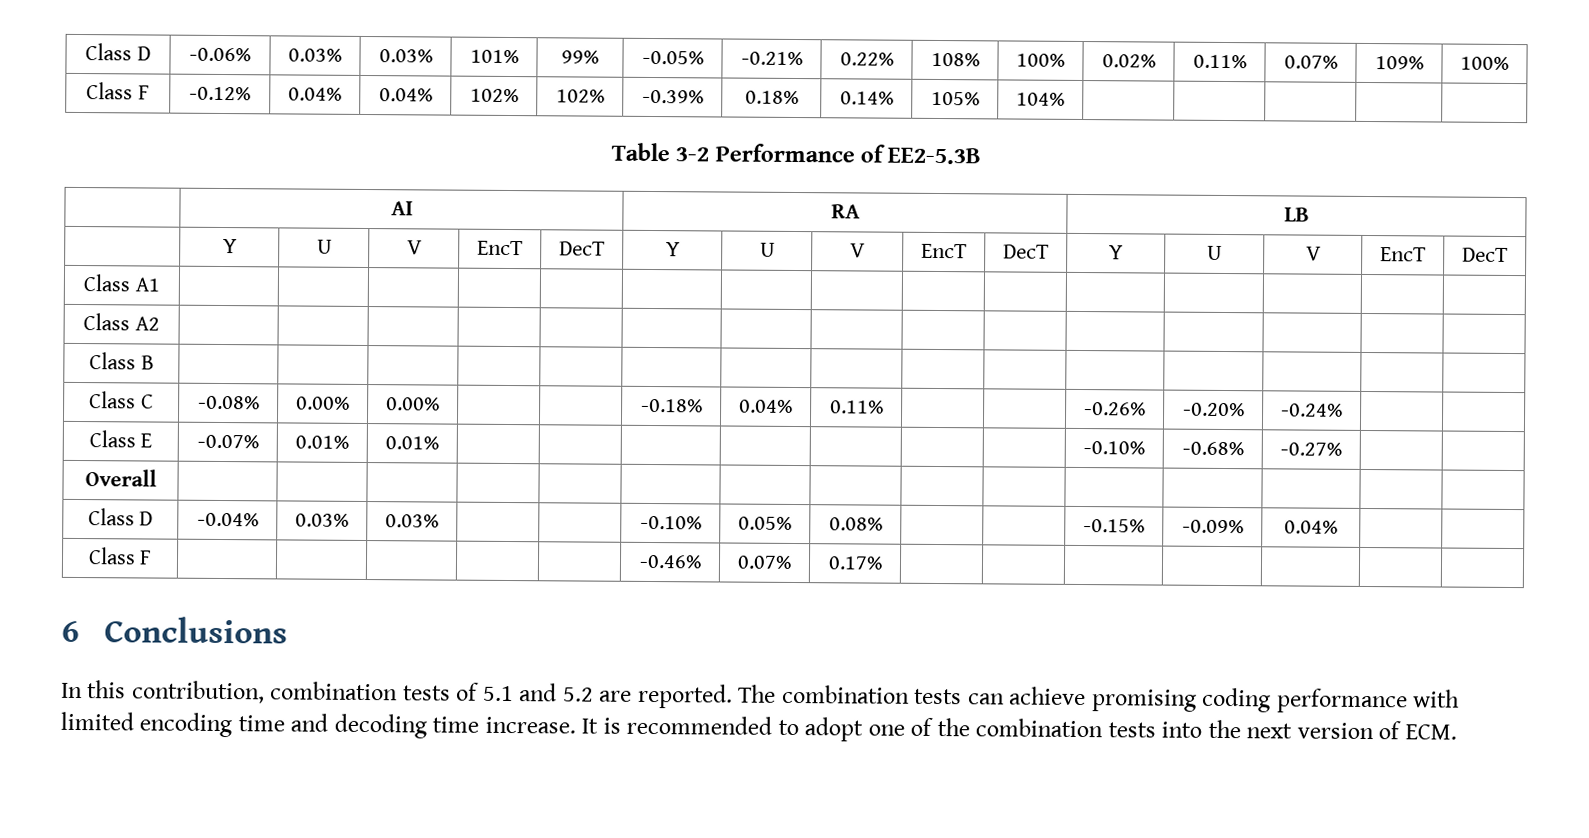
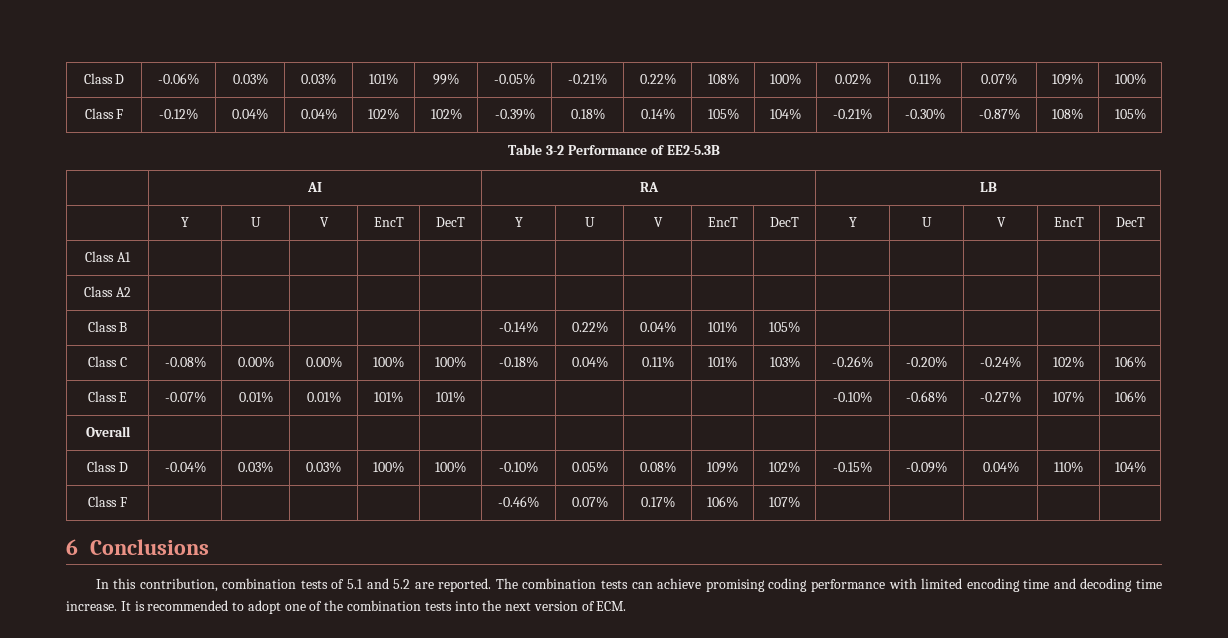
(1065, 99) | | | | -> [833,108,872,120] [905,108,945,120] [978,108,1020,120] [1052,108,1083,120] [1114,108,1146,120] -0.21% | -0.30% | -0.87% | 108% | 105%
(154, 362) | | | | -> [499,321,538,333] [571,321,608,333] [639,321,676,333] [708,321,737,333] [769,321,800,333] -0.14% | 0.22% | 0.04% | 101% | 105%
(440, 404) | -> [373,356,404,368] [435,356,466,368] 100% | 100%
(884, 407) | -> [708,356,737,368] [769,356,800,368] 101% | 103%
(1343, 410) | -> [1053,356,1084,368] [1114,356,1146,368] 102% | 106%
(439, 443) | -> [374,391,403,403] [436,391,465,403] 101% | 101%
(1342, 449) | -> [1053,391,1084,403] [1114,391,1146,403] 107% | 106%
(439, 521) | -> [373,461,404,473] [435,461,466,473] 100% | 100%
(883, 524) | -> [707,461,738,473] [769,461,800,473] 109% | 102%
(1338, 527) | -> [1054,461,1083,473] [1114,461,1146,473] 110% | 104%
(883, 563) | -> [707,496,738,508] [769,496,800,508] 106% | 107%

